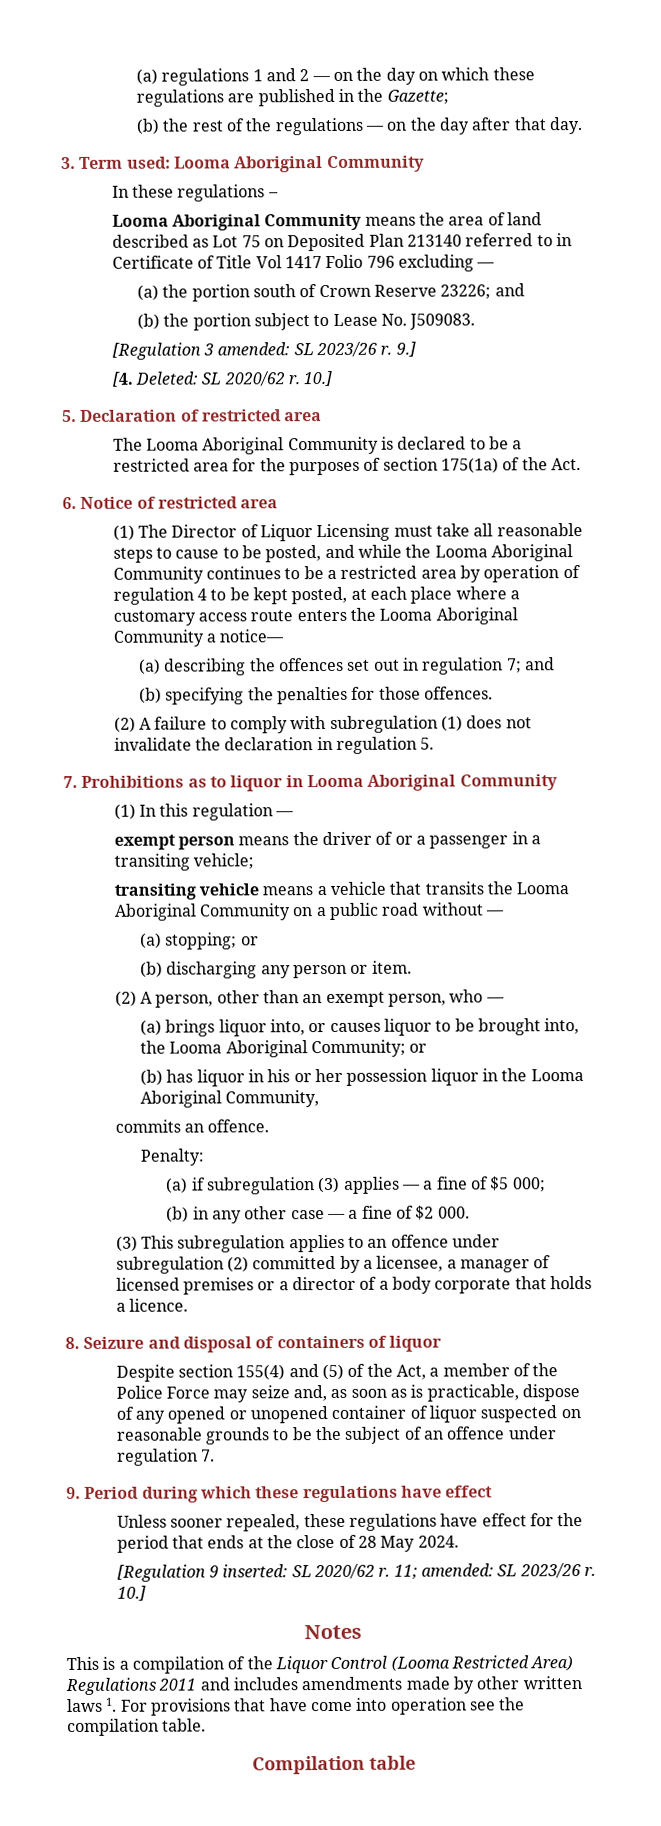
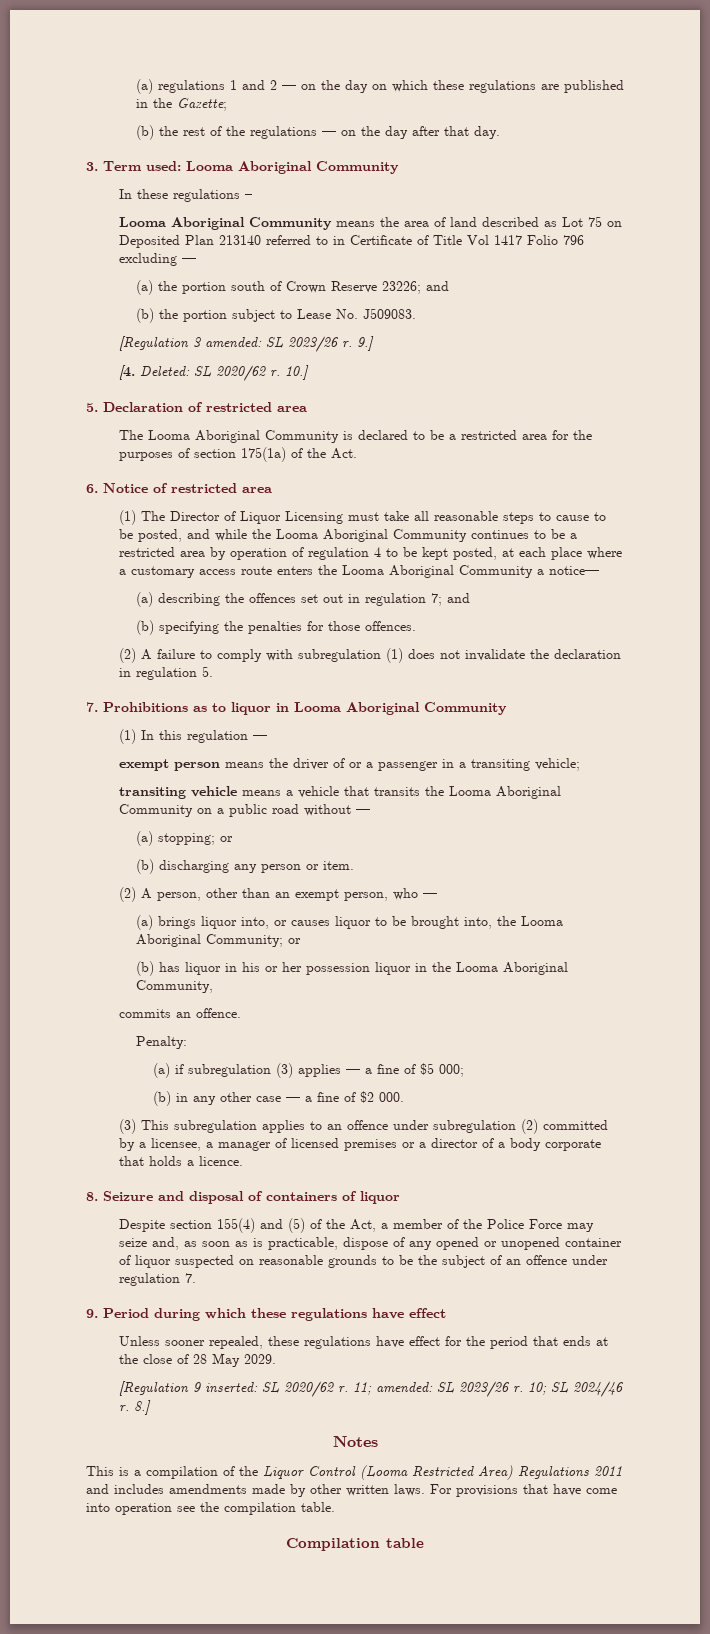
[417,1535,459,1548] 2024. -> [244,1354,277,1364] 2029.
[116,1585,146,1601] 10.] -> [528,1381,624,1397] [119,1400,152,1415] 10; SL 2024/46 r. 8.]
[67,1697,118,1713] laws 1. -> [394,1484,425,1496] laws.

